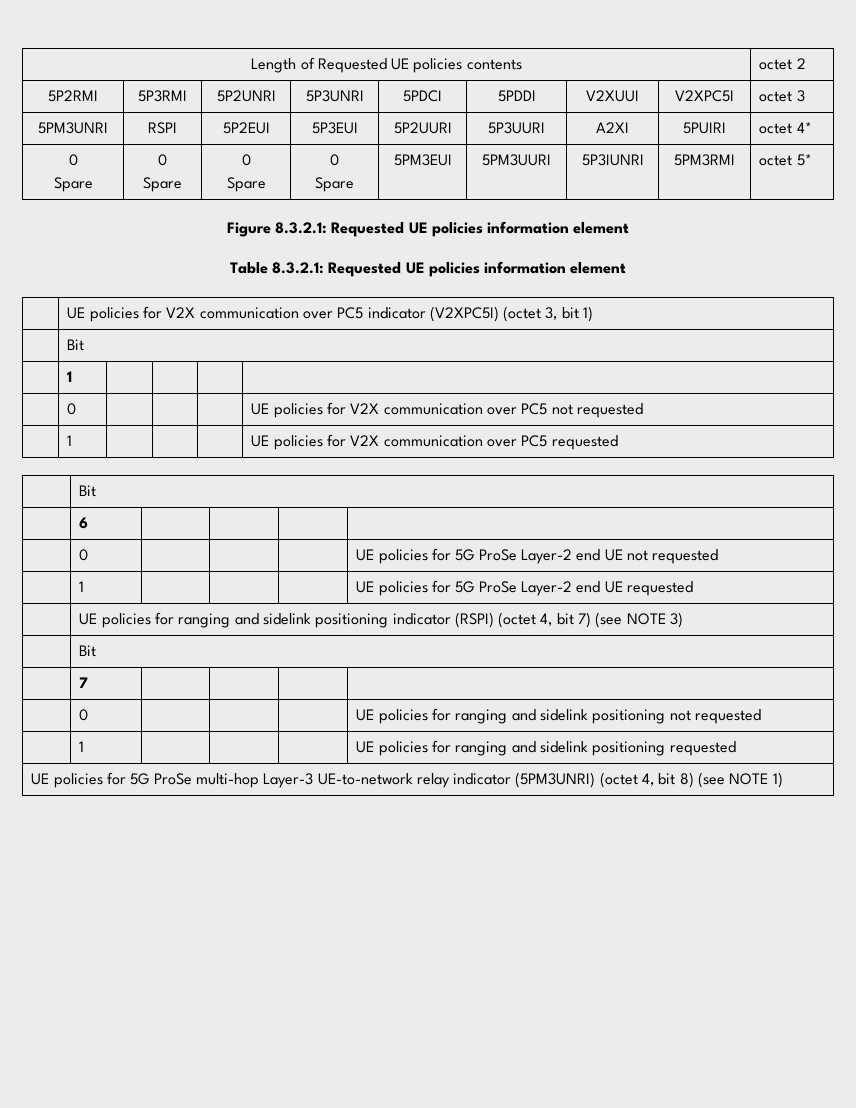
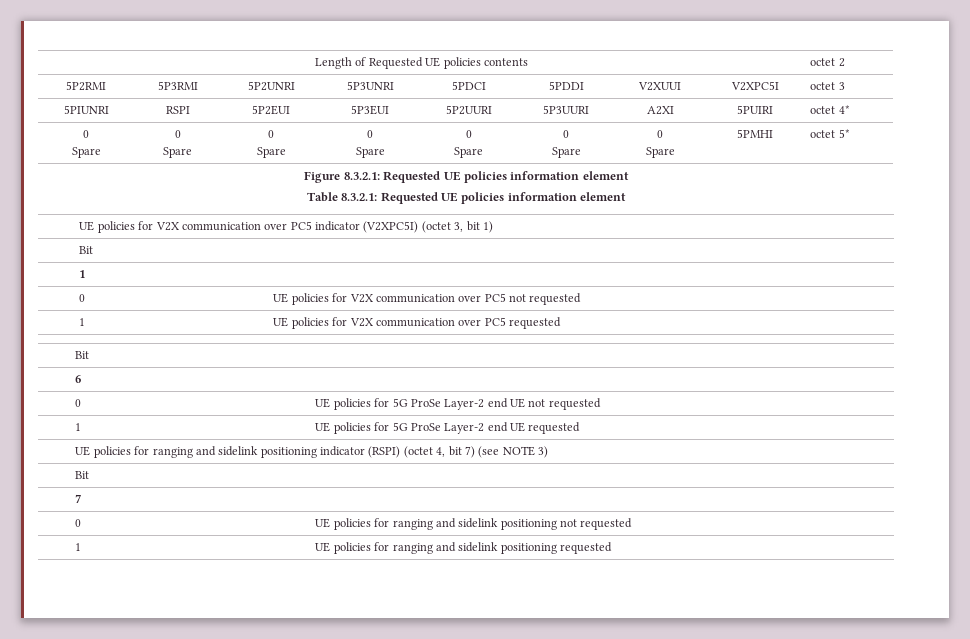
[38,122,108,134] 5PM3UNRI -> [63,105,109,114] 5PIUNRI
[393,154,452,166] [482,154,551,166] [581,154,644,166] [674,154,735,166] 5PM3EUI | 5PM3UURI | 5P3IUNRI | 5PM3RMI -> [465,130,472,138] [454,147,483,158] [563,130,569,138] [551,147,581,158] [657,130,663,138] [645,147,675,158] [737,129,773,138] 0 // Spare | 0 // Spare | 0 // Spare | 5PMHI
[31,772,783,788] // UE policies for 5G ProSe multi-hop Layer-3 UE-to-network relay indicator (5PM3UNRI) (octet 4, bit 8) (see NOTE 1) -> (613, 548) none

